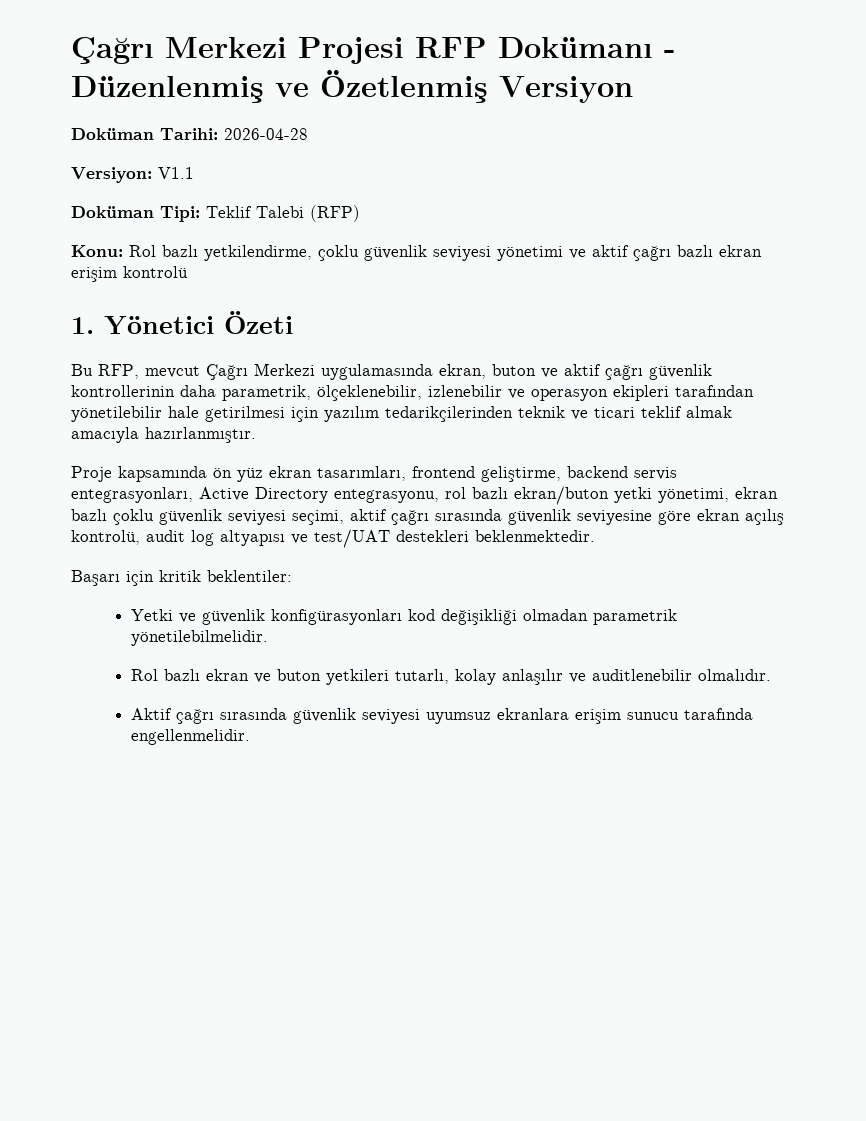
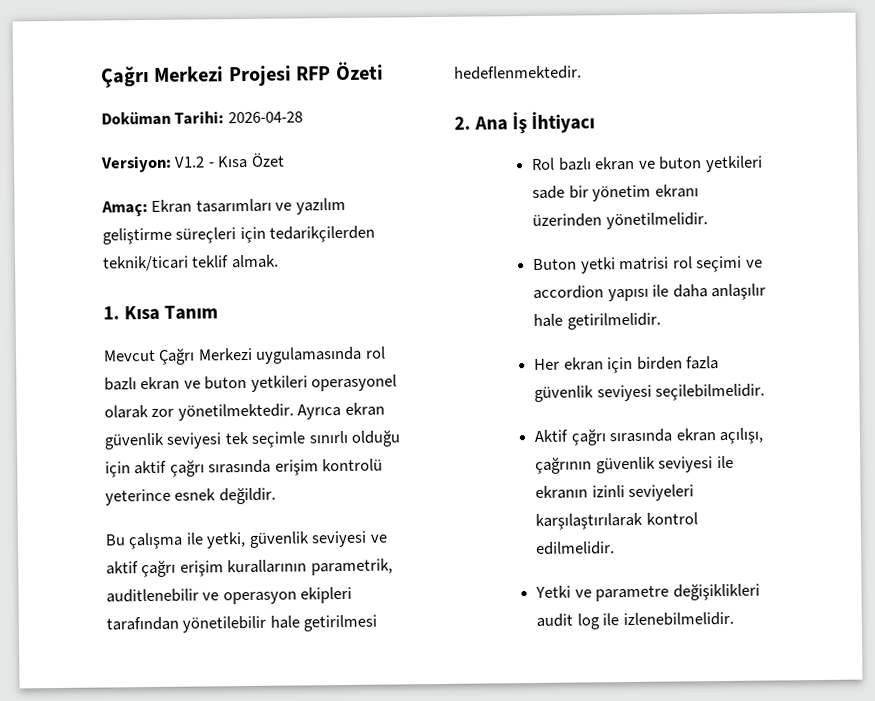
[498,37,675,58] [71,70,633,103] [71,128,308,140] [71,167,194,183] [71,205,360,222] [71,245,762,261] [71,266,188,282] [71,311,293,335] [71,363,712,380] [71,385,502,401] Dokümanı - Düzenlenmiş ve Özetlenmiş Versiyon // Doküman Tarihi: 2026-04-28 // Versiyon: V1.1 // Doküman Tipi: Teklif Talebi (RFP) // Konu: Rol bazlı yetkilendirme, çoklu güvenlik seviyesi yönetimi ve aktif çağrı bazlı ekran erişim kontrolü // 1. Yönetici Özeti // Bu RFP, mevcut Çağrı Merkezi uygulamasında ekran, buton ve aktif çağrı güvenlik kontrollerinin daha parametrik, ölçeklenebilir, izlenebilir -> [334,61,384,81] [101,111,303,126] [100,152,285,173] [101,197,346,217] [102,225,376,245] [102,254,279,272] [103,305,219,321] [103,346,386,365] [104,374,398,392] [104,402,385,421] [104,429,402,450] [105,458,384,478] [105,486,276,506] [105,530,388,550] [106,558,393,578] [106,588,199,603] Özeti // Doküman Tarihi: 2026-04-28 // Versiyon: V1.2 - Kısa Özet // Amaç: Ekran tasarımları ve yazılım geliştirme süreçleri için tedarikçilerden teknik/ticari teklif almak. // 1. Kısa Tanım // Mevcut Çağrı Merkezi uygulamasında rol bazlı ekran ve buton yetkileri operasyonel olarak zor yönetilmektedir. Ayrıca ekran güvenlik seviyesi tek seçimle sınırlı olduğu için aktif çağrı sırasında erişim kontrolü yeterince esnek değildir. // Bu çalışma ile yetki, güvenlik seviyesi ve aktif çağrı erişim kurallarının parametrik, auditlenebilir
[291,406,732,422] [71,427,256,443] [71,466,677,482] [71,486,778,505] [71,509,784,525] [71,529,595,548] [71,570,292,586] [131,609,678,625] [131,630,269,646] için yazılım tedarikçilerinden teknik ve ticari teklif almak amacıyla hazırlanmıştır. // Proje kapsamında ön yüz ekran tasarımları, frontend geliştirme, backend servis entegrasyonları, Active Directory entegrasyonu, rol bazlı ekran/buton yetki yönetimi, ekran bazlı çoklu güvenlik seviyesi seçimi, aktif çağrı sırasında güvenlik seviyesine göre ekran açılış kontrolü, audit log altyapısı ve test/UAT destekleri beklenmektedir. // Başarı için kritik beklentiler: // Yetki ve güvenlik konfigürasyonları kod değişikliği olmadan parametrik yönetilebilmelidir. -> [454,65,582,80] [454,111,596,135] hedeflenmektedir. // 2. Ana İş İhtiyacı
[395,669,772,685] [131,708,754,724] [131,729,251,745] tutarlı, kolay anlaşılır ve auditlenebilir olmalıdır. // Aktif çağrı sırasında güvenlik seviyesi uyumsuz ekranlara erişim sunucu tarafında engellenmelidir. -> [532,184,699,202] [532,212,708,230] [533,255,763,274] [533,283,767,302] [533,312,661,330] [534,356,720,374] [534,383,766,402] [534,427,764,446] [535,455,734,474] [535,484,695,502] [535,512,698,530] [536,541,616,555] [535,582,760,602] [536,611,734,630] sade bir yönetim ekranı üzerinden yönetilmelidir. // Buton yetki matrisi rol seçimi ve accordion yapısı ile daha anlaşılır hale getirilmelidir. // Her ekran için birden fazla güvenlik seviyesi seçilebilmelidir. // Aktif çağrı sırasında ekran açılışı, çağrının güvenlik seviyesi ile ekranın izinli seviyeleri karşılaştırılarak kontrol edilmelidir. // Yetki ve parametre değişiklikleri audit log ile izlenebilmelidir.

